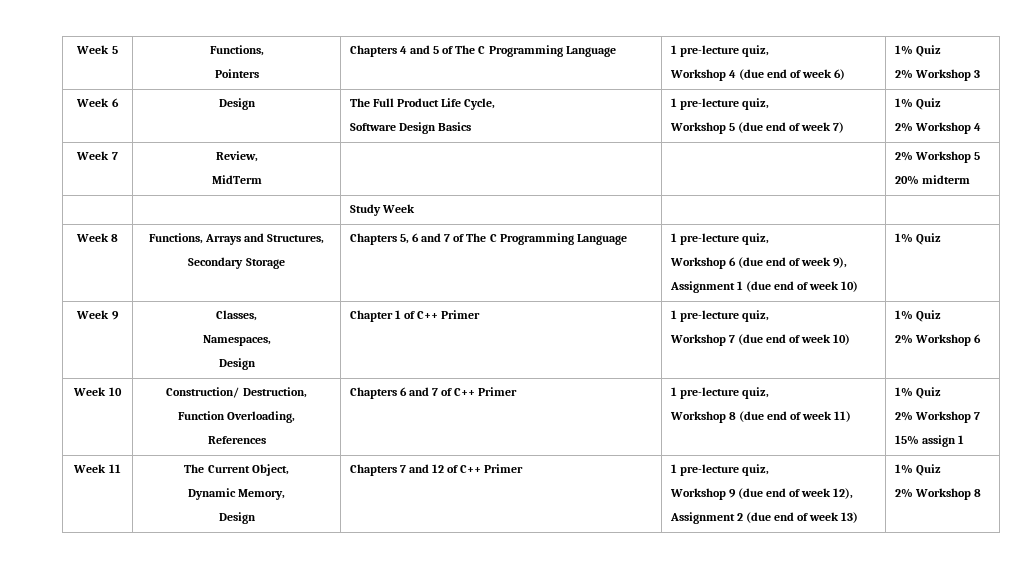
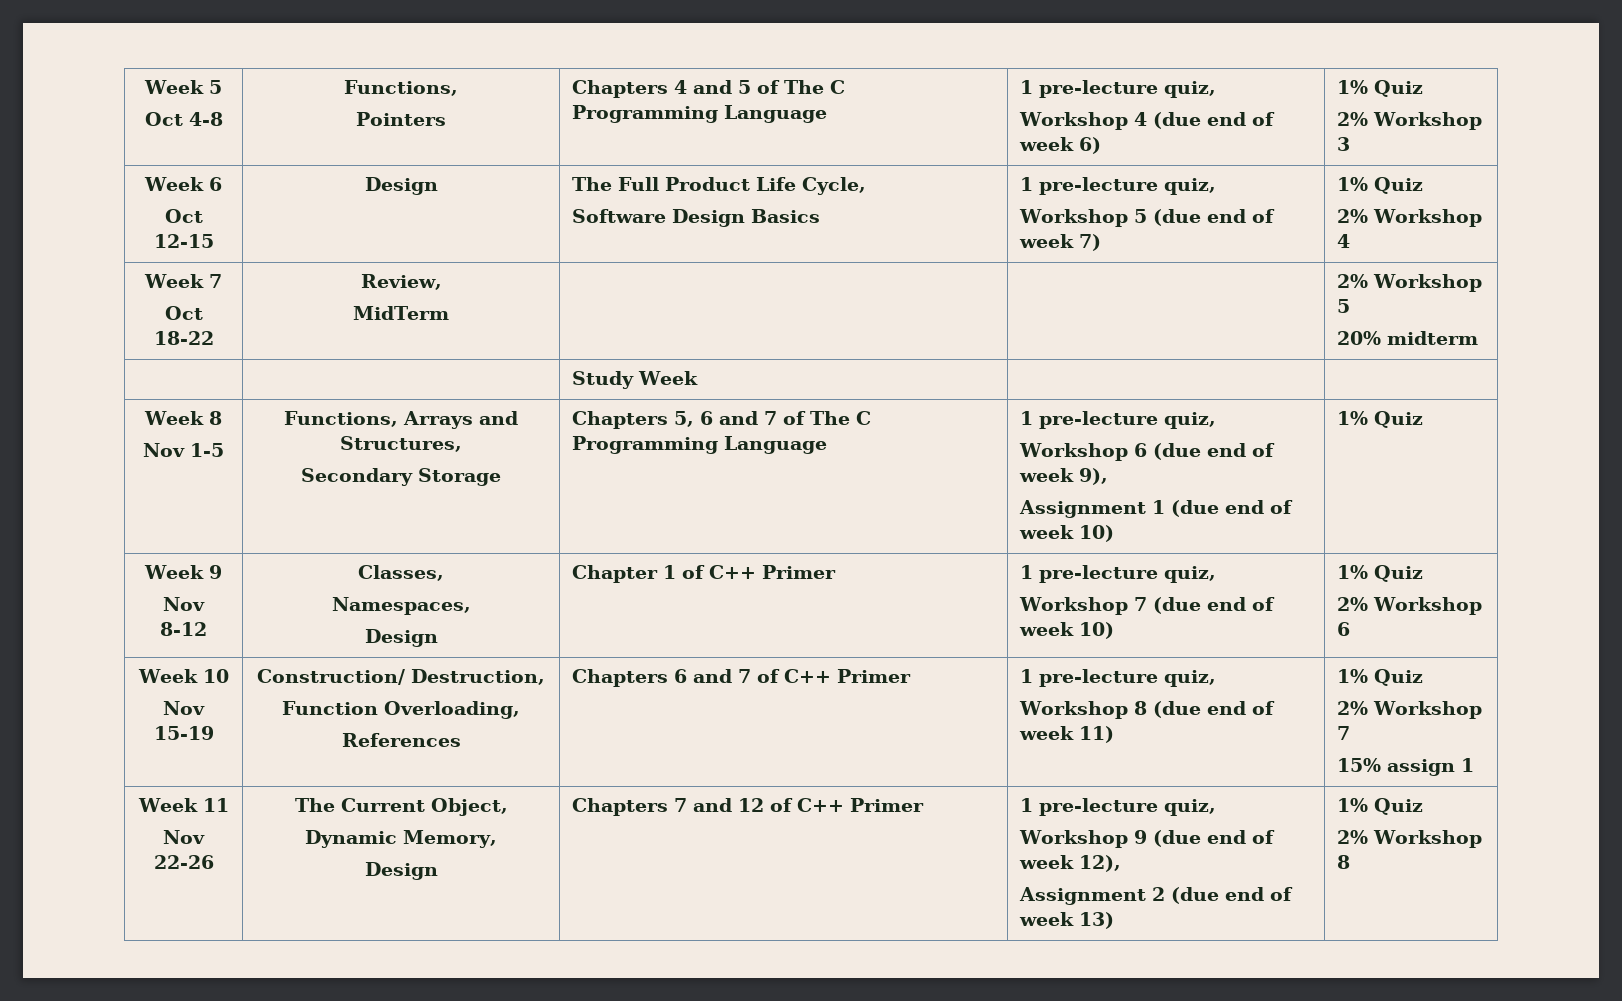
(118, 50) none -> [144,112,223,126] // Oct 4-8
(119, 102) none -> [164,209,203,223] [153,234,214,248] // Oct 12-15
(118, 156) none -> [164,306,203,320] [153,331,214,345] // Oct 18-22
(119, 238) none -> [143,443,224,457] // Nov 1-5
(119, 315) none -> [163,597,205,611] [160,622,207,636] // Nov 8-12
(122, 391) none -> [163,701,205,715] [153,726,214,740] // Nov 15-19
(121, 468) none -> [163,830,205,844] [153,855,214,869] // Nov 22-26

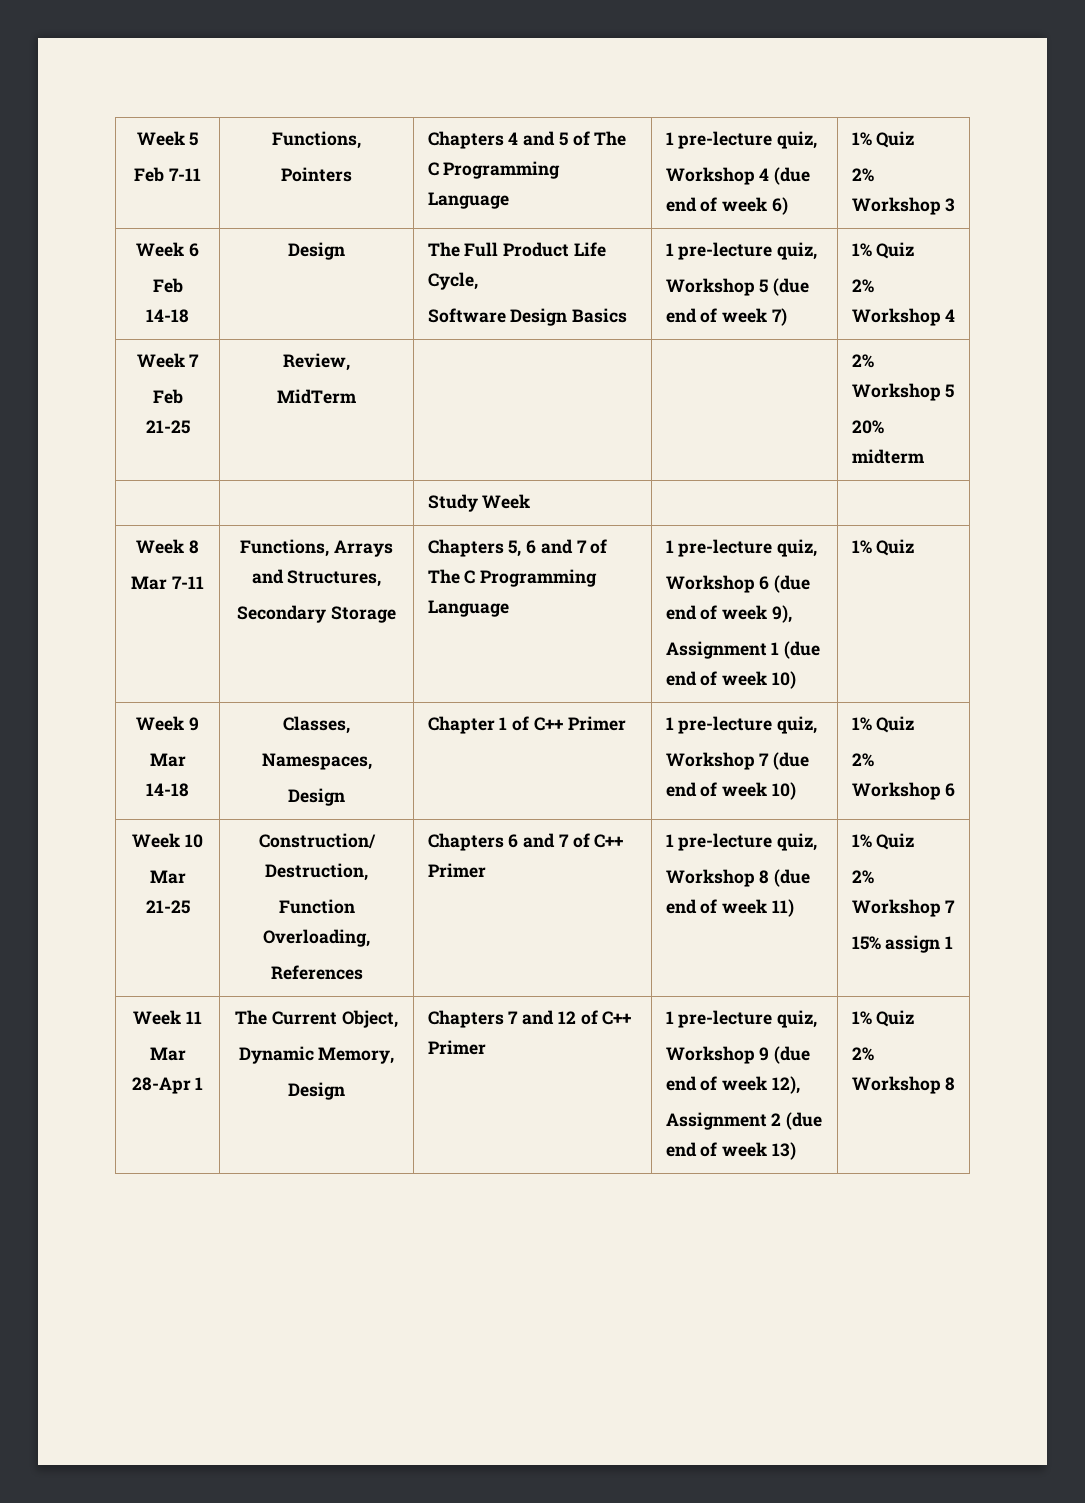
[144,112,223,126] Oct 4-8 -> [134,167,201,182] Feb 7-11
[164,209,203,223] [153,234,214,248] Oct 12-15 -> [152,278,183,293] [146,309,189,323] Feb 14-18
[164,306,203,320] [153,331,214,345] Oct 18-22 -> [152,389,183,404] [145,420,190,434] Feb 21-25
[143,443,224,457] Nov 1-5 -> [131,576,204,590] Mar 7-11
[163,597,205,611] [160,622,207,636] Nov 8-12 -> [149,753,186,767] [146,783,189,797] Mar 14-18
[163,701,205,715] [153,726,214,740] Nov 15-19 -> [149,870,186,884] [145,900,190,914] Mar 21-25
[163,830,205,844] [153,855,214,869] Nov 22-26 -> [149,1047,186,1061] [131,1077,204,1094] Mar 28-Apr 1

